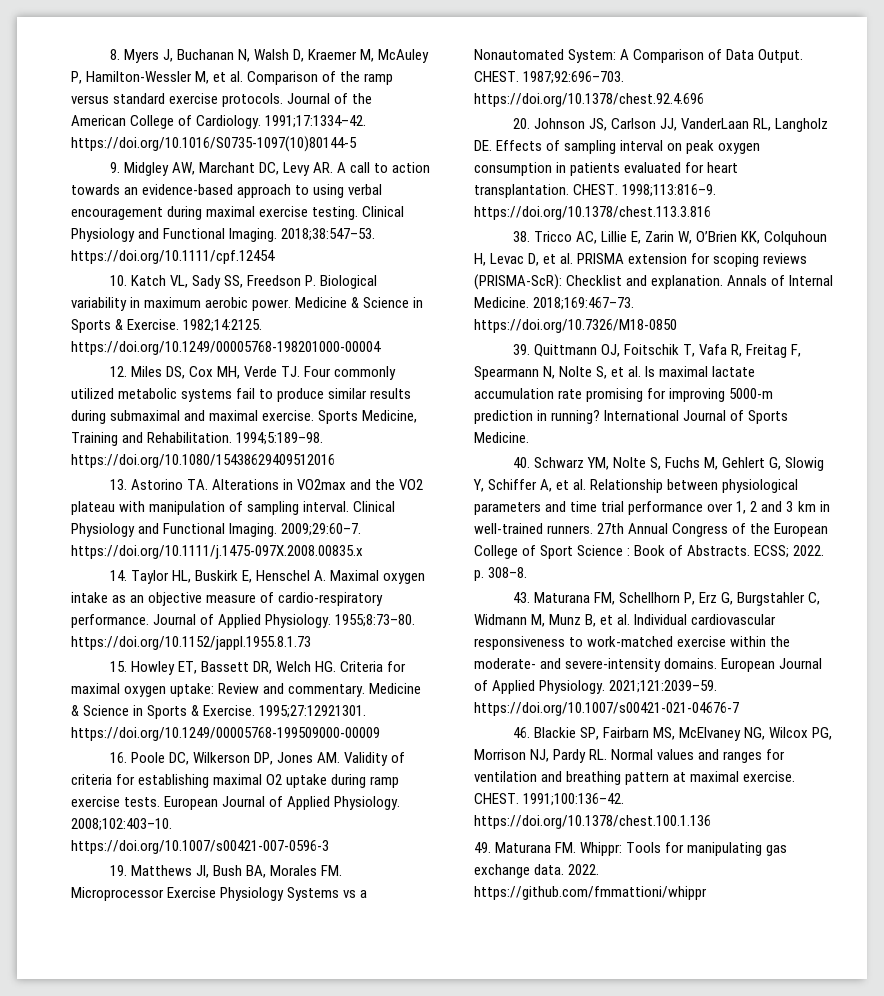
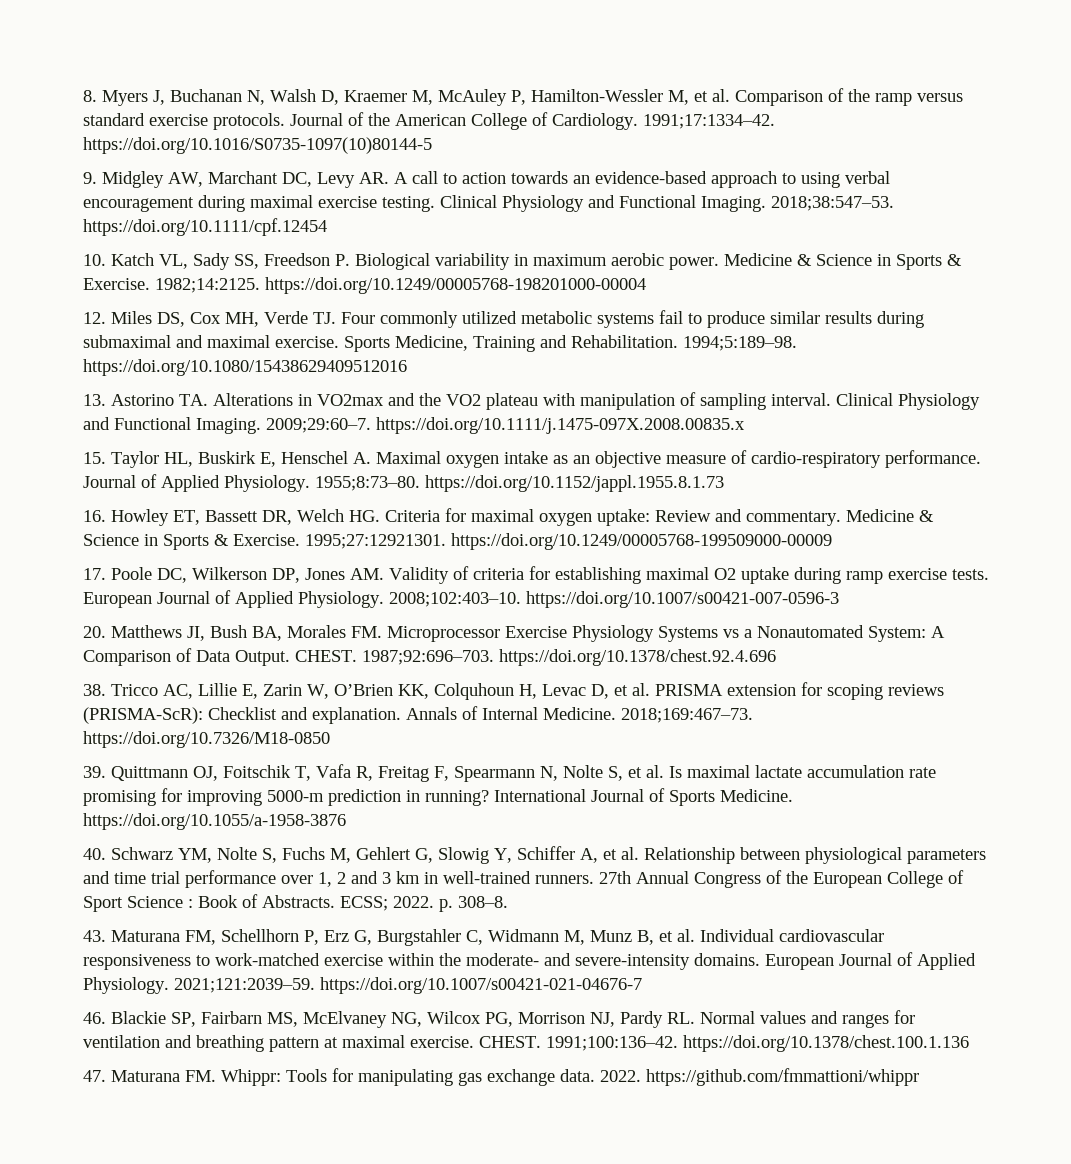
[109,570,127,581] 14. -> [83,452,106,464] 15.
[109,661,127,672] 15. -> [83,510,106,522] 16.
[109,752,127,763] 16. -> [83,568,106,580] 17.
[109,865,127,876] 19. -> [83,626,106,638] 20.
[512,118,829,132] [474,140,761,154] [474,162,739,176] [474,184,717,198] [474,206,711,220] // 20. Johnson JS, Carlson JJ, VanderLaan RL, Langholz DE. Effects of sampling interval on peak oxygen consumption in patients evaluated for heart transplantation. CHEST. 1998;113:816–9. https://doi.org/10.1378/chest.113.3.816 -> (776, 657) none
(529, 437) none -> [83,813,346,830] https://doi.org/10.1055/a-1958-3876
[474,842,491,853] 49. -> [83,1070,106,1082] 47.

